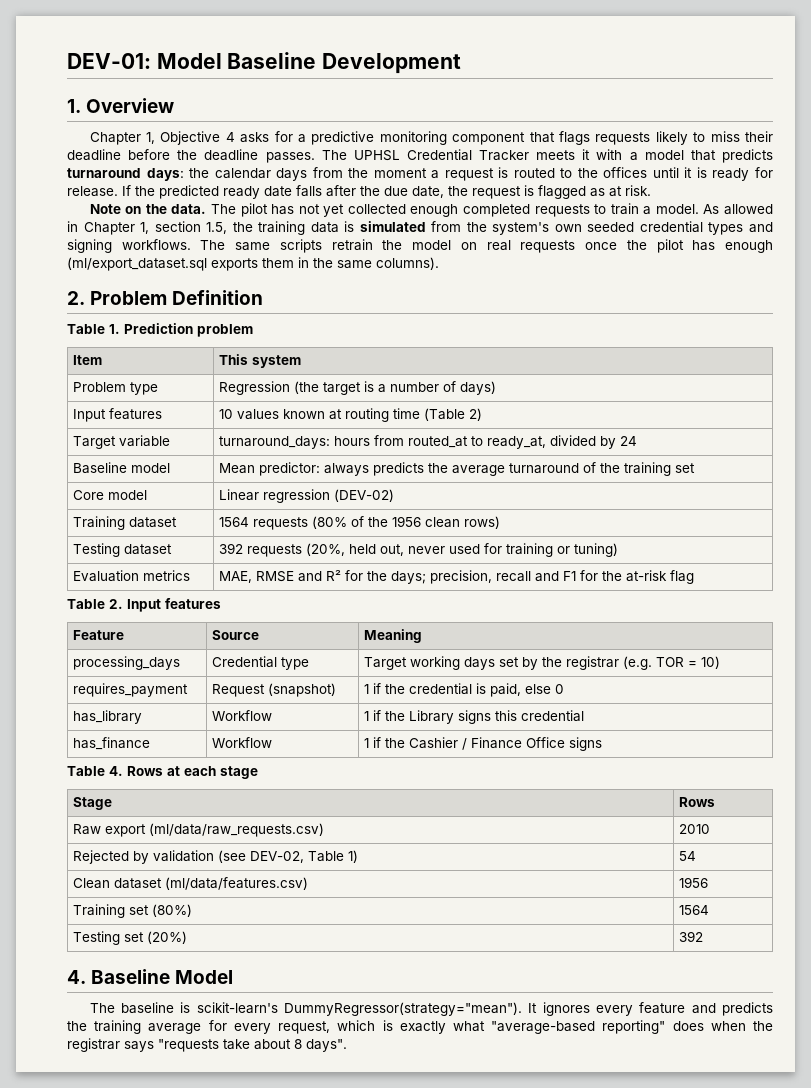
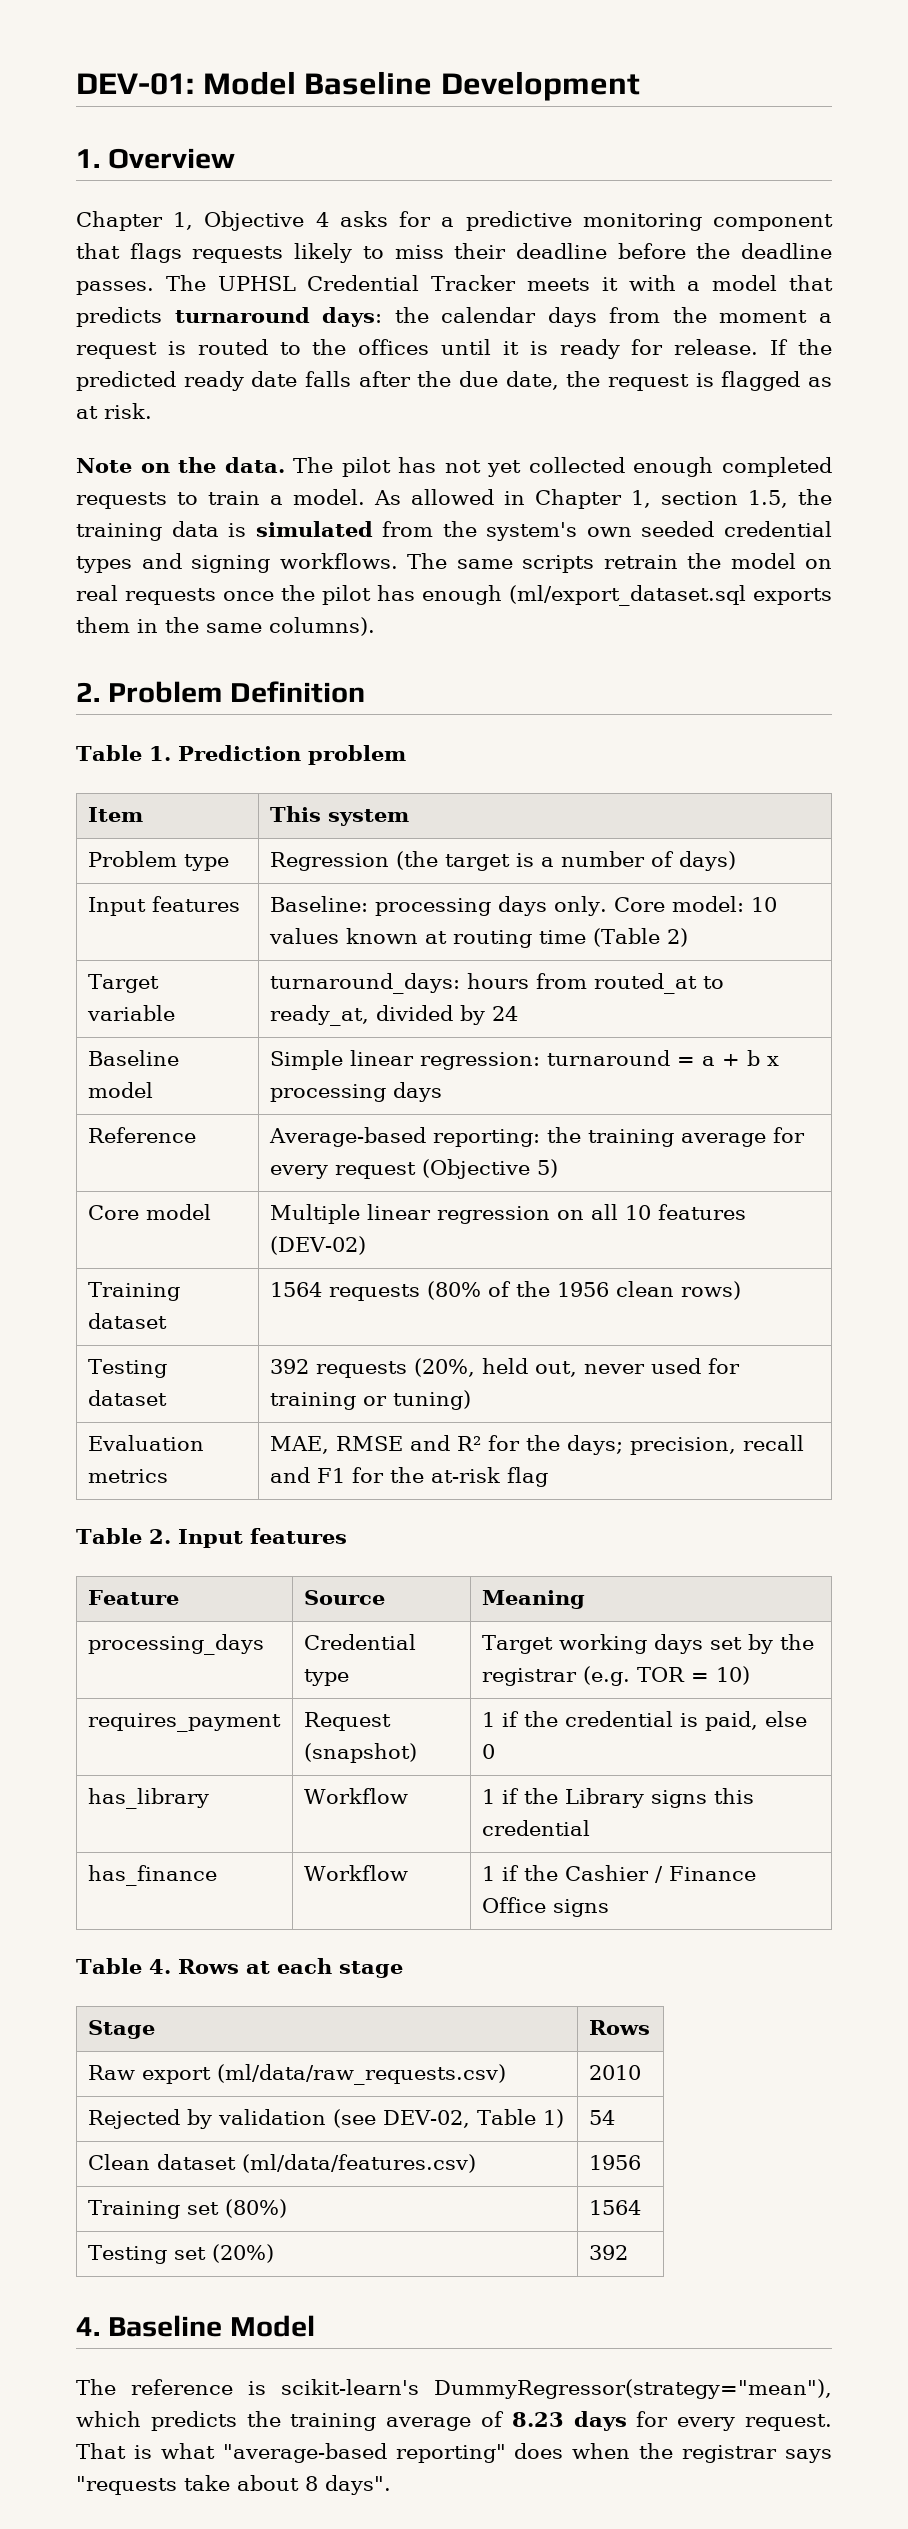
(163, 414) none -> [269,896,744,916] Baseline: processing days only. Core model:
[219,462,696,476] [73,490,148,500] [219,489,331,503] Mean predictor: always predicts the average turnaround of the training set // Core model | Linear regression -> [269,1050,779,1070] [269,1082,442,1102] [87,1127,196,1143] [268,1127,805,1147] [269,1159,558,1179] [87,1204,211,1220] [269,1204,746,1224] Simple linear regression: turnaround = a + b x processing days // Reference | Average-based reporting: the training average for every request (Objective 5) // Core model | Multiple linear regression on all 10 features
[120,1002,174,1014] baseline -> [131,2379,233,2395] reference
[283,1002,773,1016] [67,1020,446,1034] DummyRegressor(strategy="mean"). It ignores every feature and predicts the training average for every request, which is exactly -> [434,2379,832,2399] [76,2411,832,2431] [76,2443,152,2459] DummyRegressor(strategy="mean"), which predicts the training average of 8.23 days for every request. That is

